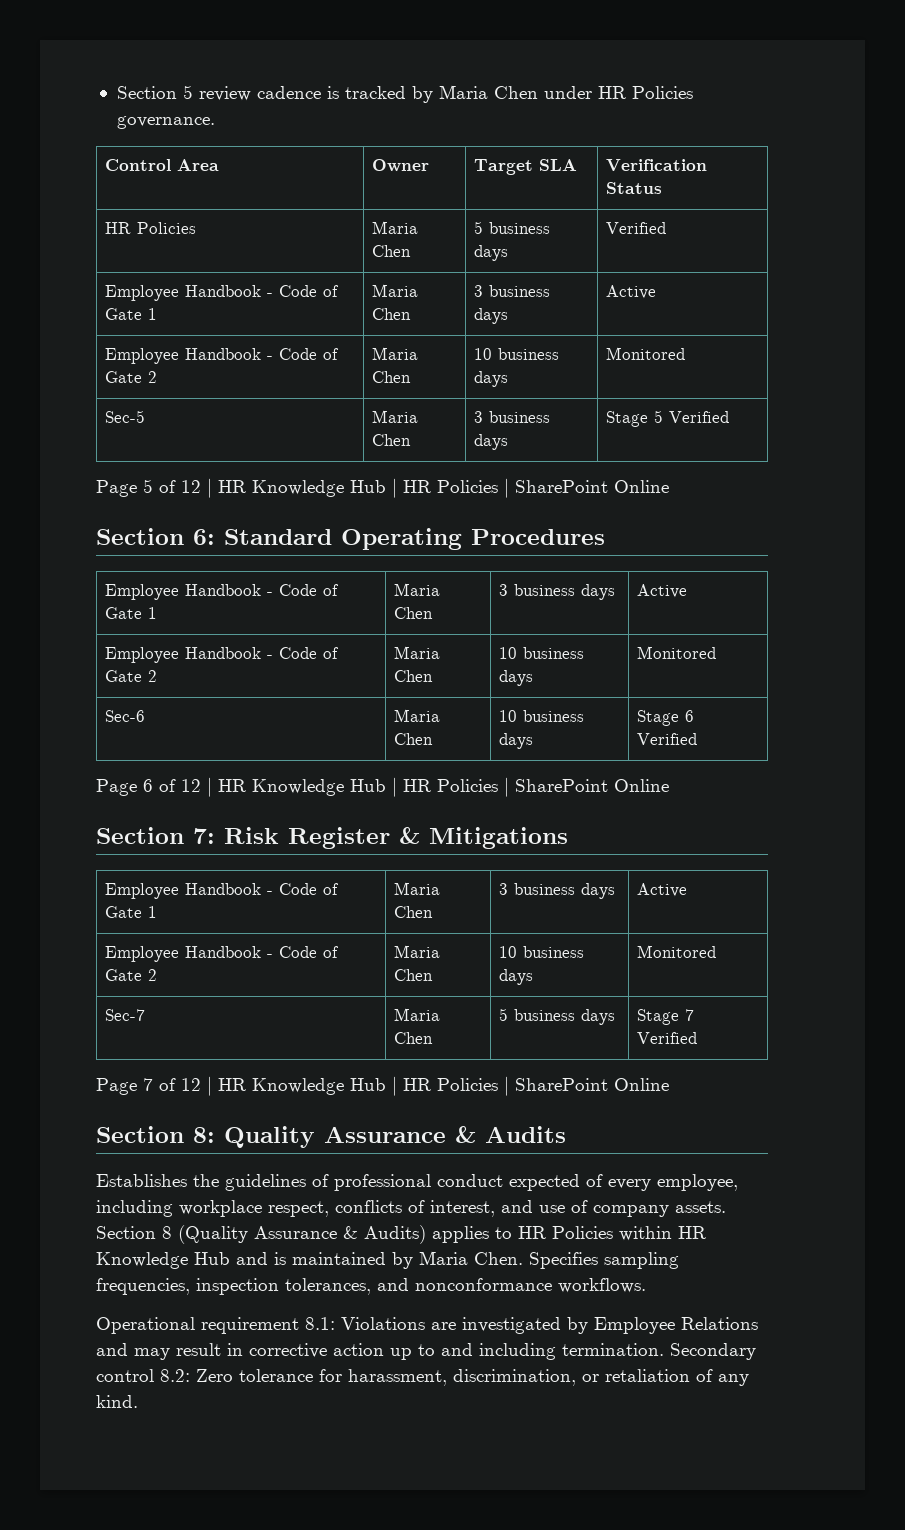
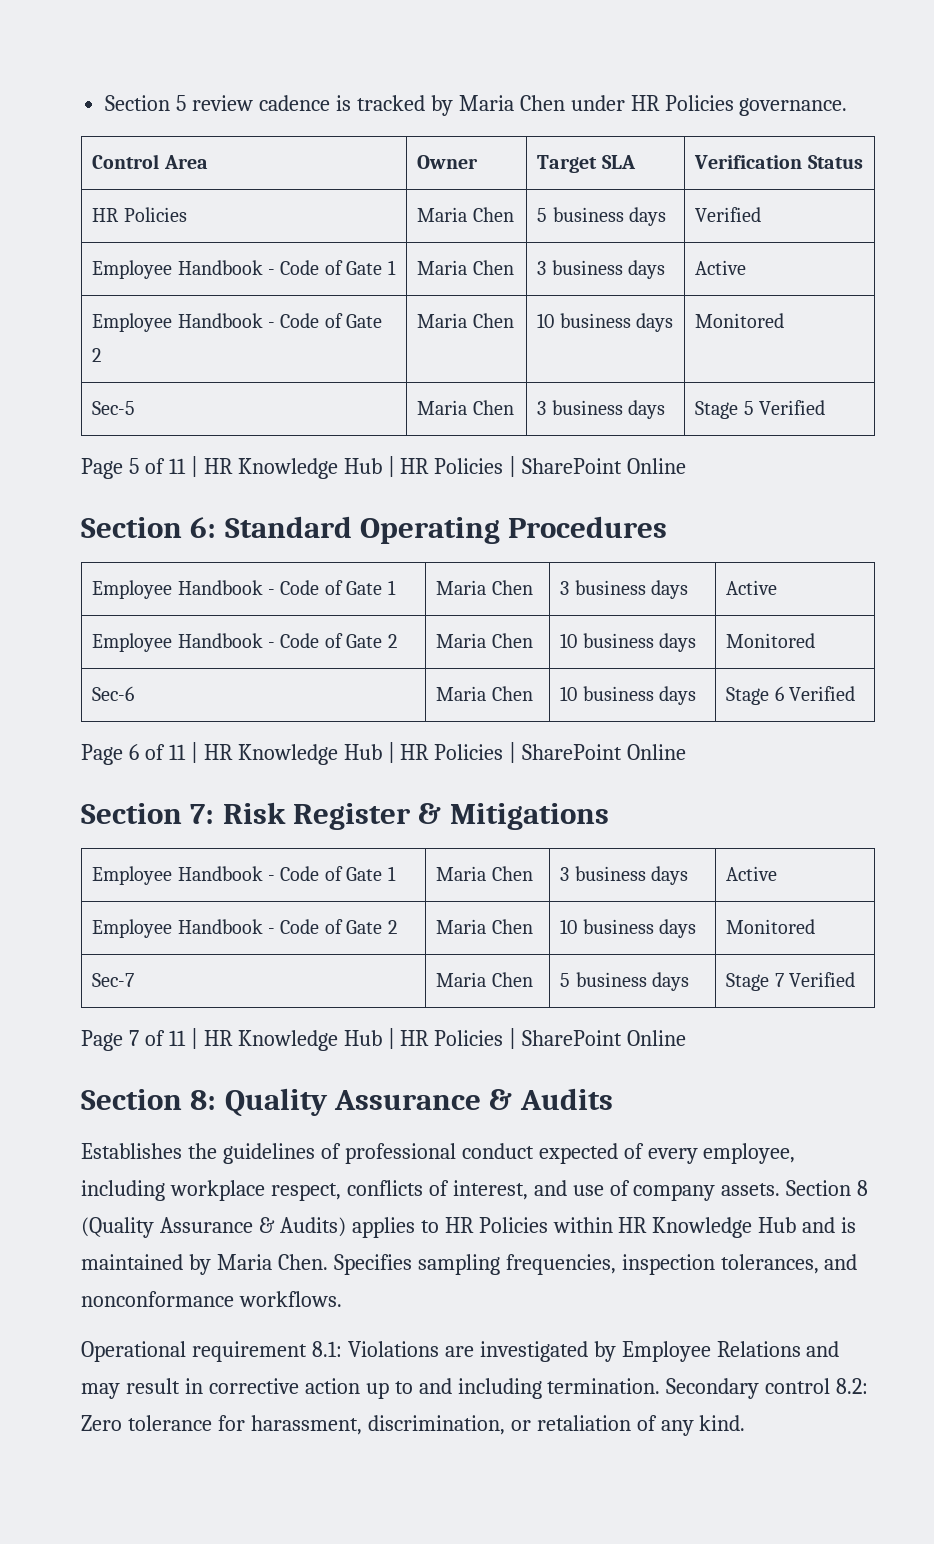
[181,480,201,493] 12 -> [168,458,186,474] 11
[181,779,201,792] 12 -> [168,744,186,760] 11
[181,1078,201,1091] 12 -> [168,1030,186,1046] 11

